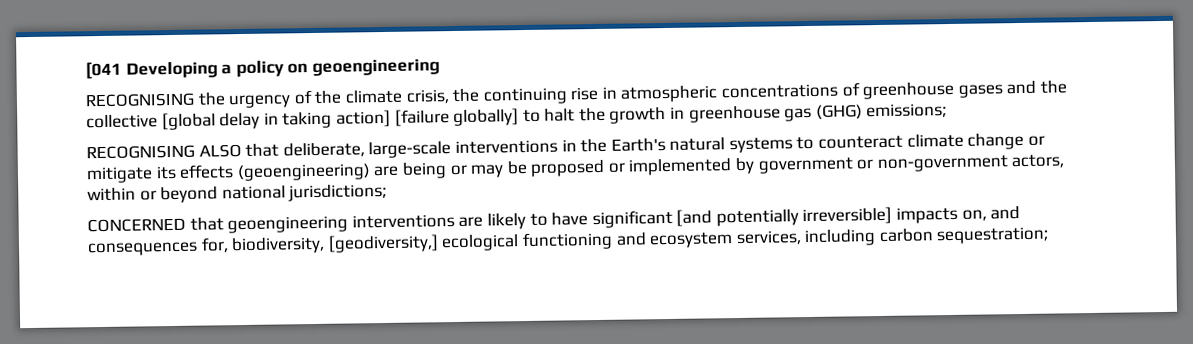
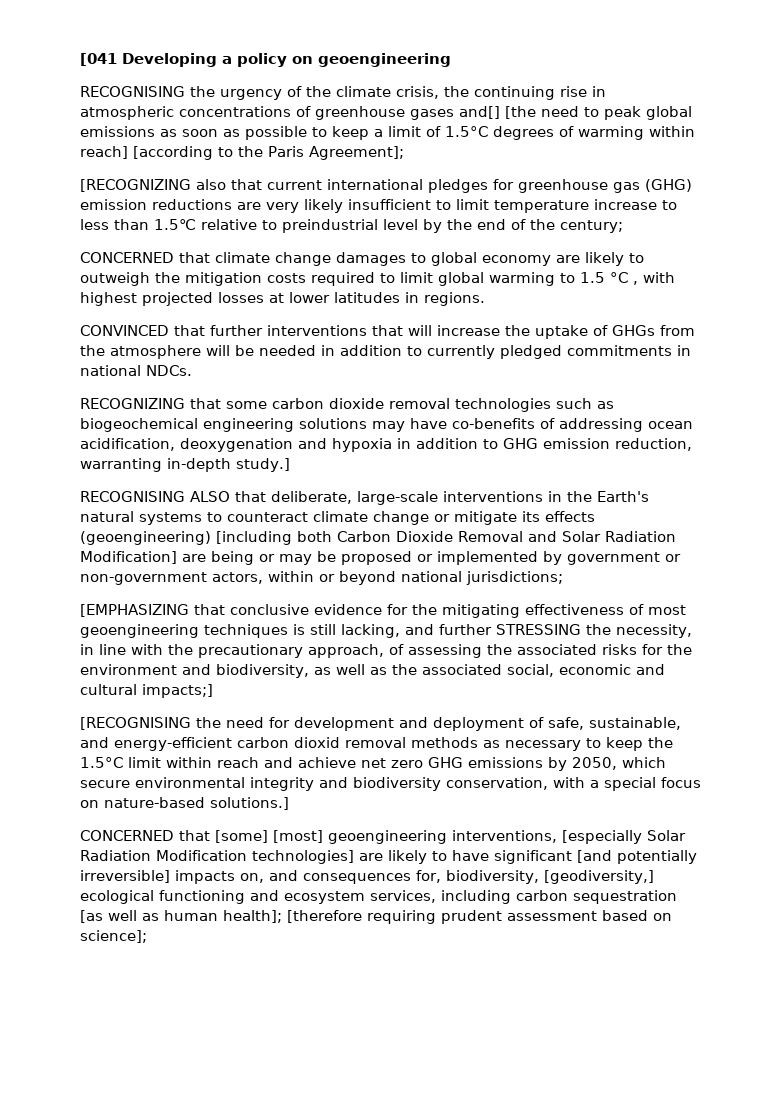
[1006,80,1068,95] [86,103,948,131] and the collective [global delay in taking action] [failure globally] to halt the growth in greenhouse gas (GHG) emissions; -> [459,106,692,120] [80,126,695,140] [80,146,404,160] [80,179,692,193] [80,199,677,213] [80,219,623,233] [80,252,644,266] [80,272,675,286] [80,292,485,306] [80,325,695,339] [80,345,691,359] [80,365,192,376] [80,398,614,412] [80,418,693,432] [80,438,692,452] [80,458,290,472] and[] [the need to peak global emissions as soon as possible to keep a limit of 1.5°C degrees of warming within reach] [according to the Paris Agreement]; // [RECOGNIZING also that current international pledges for greenhouse gas (GHG) emission reductions are very likely insufficient to limit temperature increase to less than 1.5℃ relative to preindustrial level by the end of the century; // CONCERNED that climate change damages to global economy are likely to outweigh the mitigation costs required to limit global warming to 1.5 °C , with highest projected losses at lower latitudes in regions. // CONVINCED that further interventions that will increase the uptake of GHGs from the atmosphere will be needed in addition to currently pledged commitments in national NDCs. // RECOGNIZING that some carbon dioxide removal technologies such as biogeochemical engineering solutions may have co-benefits of addressing ocean acidification, deoxygenation and hypoxia in addition to GHG emission reduction, warranting in-depth study.]
(371, 172) none -> [216,531,676,545] [80,551,177,564] [including both Carbon Dioxide Removal and Solar Radiation Modification]
[87,214,455,234] CONCERNED that geoengineering interventions -> [80,604,686,618] [80,624,692,638] [80,644,692,658] [80,664,665,678] [80,684,213,698] [80,717,681,731] [80,737,673,751] [80,757,666,771] [80,777,701,791] [80,797,289,810] [80,830,686,844] [80,850,354,864] [EMPHASIZING that conclusive evidence for the mitigating effectiveness of most geoengineering techniques is still lacking, and further STRESSING the necessity, in line with the precautionary approach, of assessing the associated risks for the environment and biodiversity, as well as the associated social, economic and cultural impacts;] // [RECOGNISING the need for development and deployment of safe, sustainable, and energy-efficient carbon dioxid removal methods as necessary to keep the 1.5°C limit within reach and achieve net zero GHG emissions by 2050, which secure environmental integrity and biodiversity conservation, with a special focus on nature-based solutions.] // CONCERNED that [some] [most] geoengineering interventions, [especially Solar Radiation Modification technologies]
[936,226,1050,245] sequestration; -> [573,890,677,904] [80,910,672,924] [80,930,147,943] sequestration [as well as human health]; [therefore requiring prudent assessment based on science];

